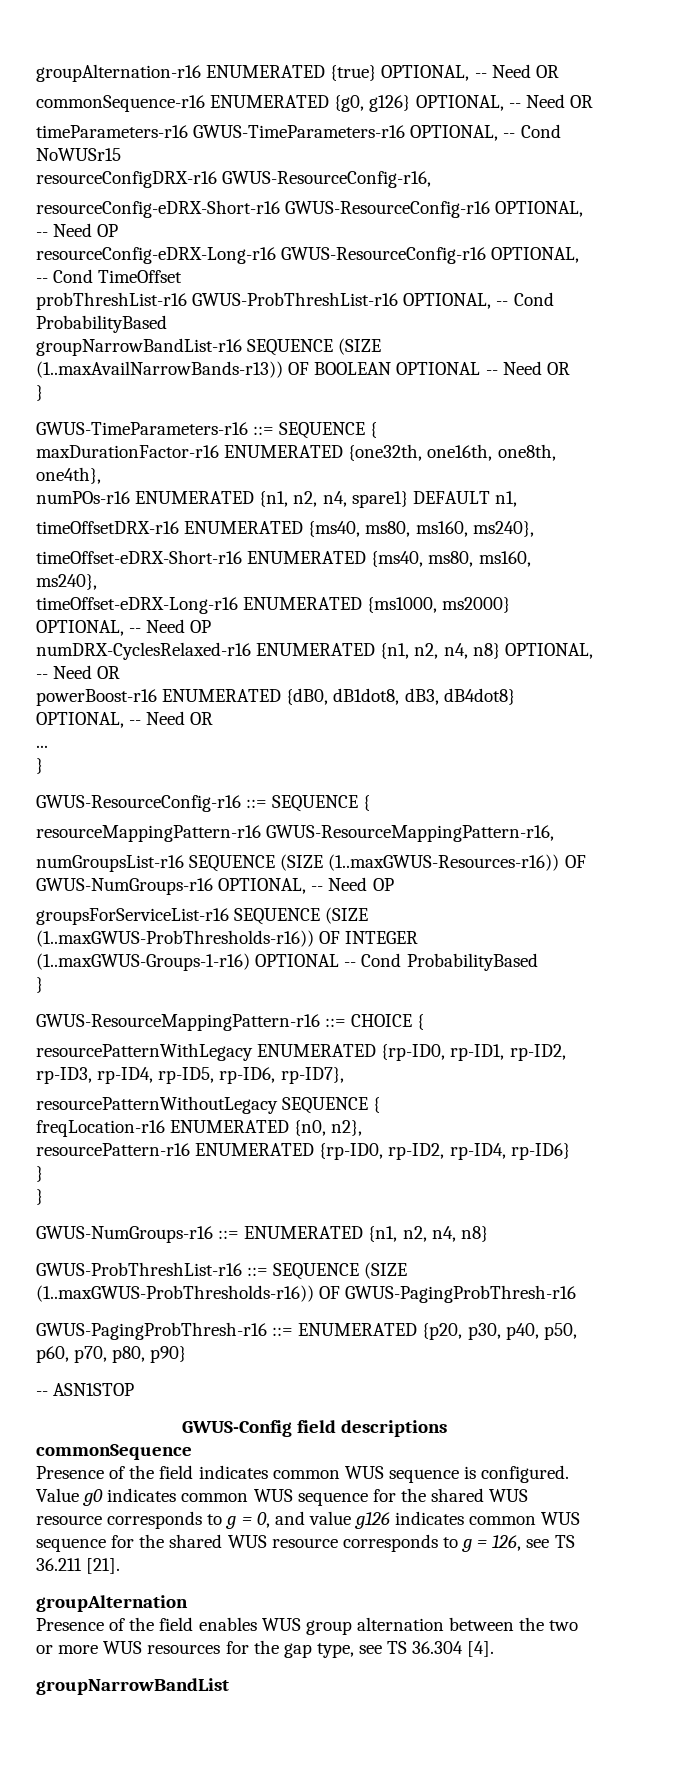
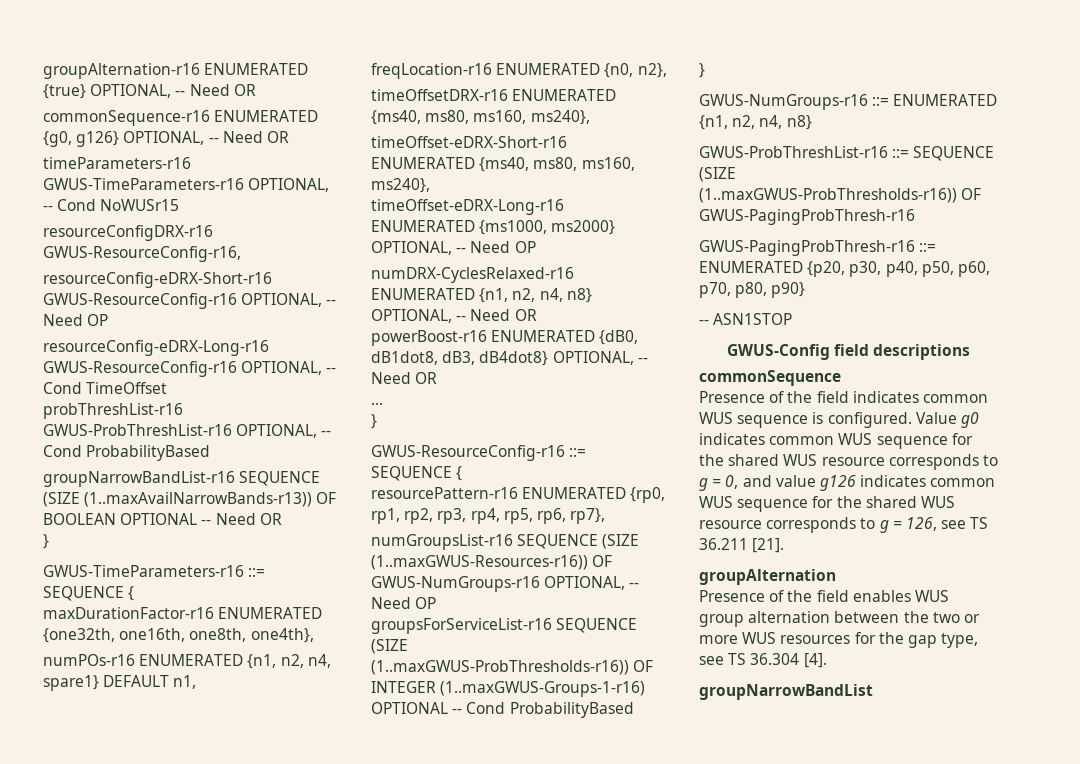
(517, 499) none -> [371,63,667,79] // freqLocation-r16 ENUMERATED {n0, n2},
[36,825,555,842] resourceMappingPattern-r16 GWUS-ResourceMappingPattern-r16, -> [371,487,666,503] [371,508,606,524] resourcePattern-r16 ENUMERATED {rp0, rp1, rp2, rp3, rp4, rp5, rp6, rp7},
[36,1014,425,1031] [36,1043,566,1061] [36,1067,344,1084] [36,1096,381,1114] [36,1120,363,1137] [36,1143,570,1160] [36,1166,43,1182] [36,1189,43,1205] // GWUS-ResourceMappingPattern-r16 ::= CHOICE { // resourcePatternWithLegacy ENUMERATED {rp-ID0, rp-ID1, rp-ID2, rp-ID3, rp-ID4, rp-ID5, rp-ID6, rp-ID7}, // resourcePatternWithoutLegacy SEQUENCE { // freqLocation-r16 ENUMERATED {n0, n2}, // resourcePattern-r16 ENUMERATED {rp-ID0, rp-ID2, rp-ID4, rp-ID6} // } // } -> (705, 70) none

